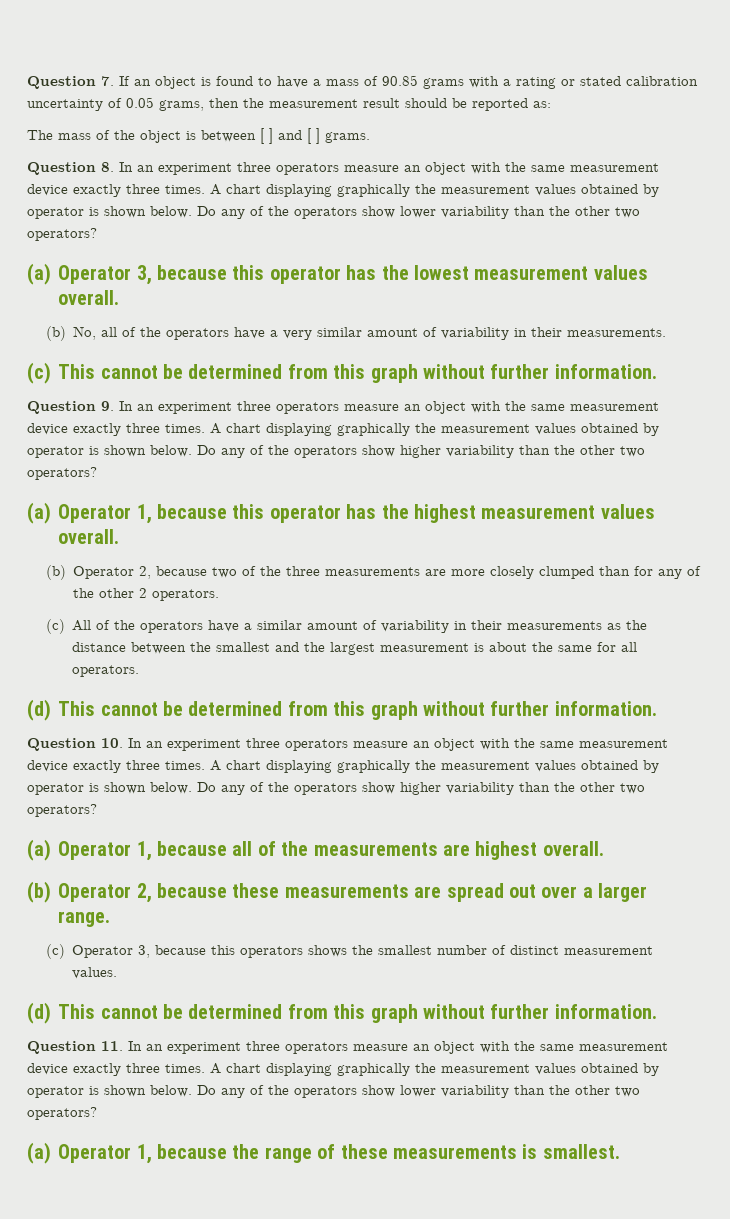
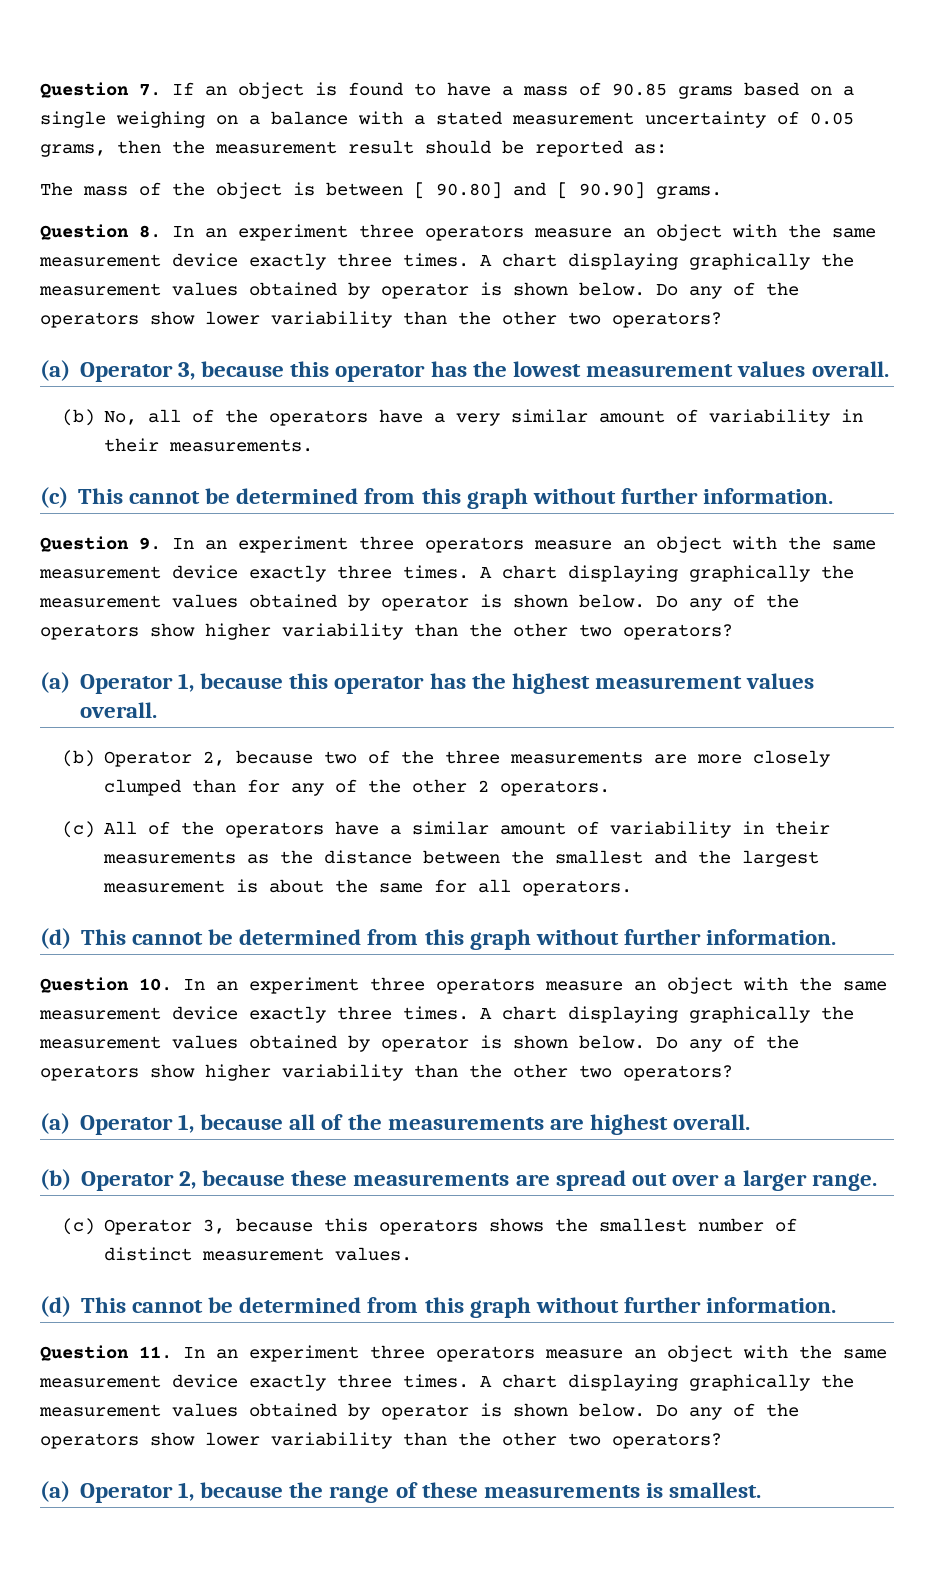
[469,76,698,89] with a rating or stated calibration -> [744,82,854,96] [40,111,634,128] based on a single weighing on a balance with a stated measurement
[269,128,273,144] ] -> [436,182,502,199] 90.80]
[316,128,320,144] ] -> [579,182,645,199] 90.90]

